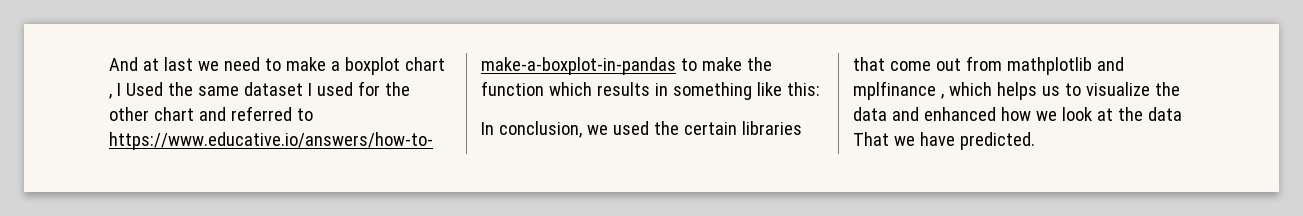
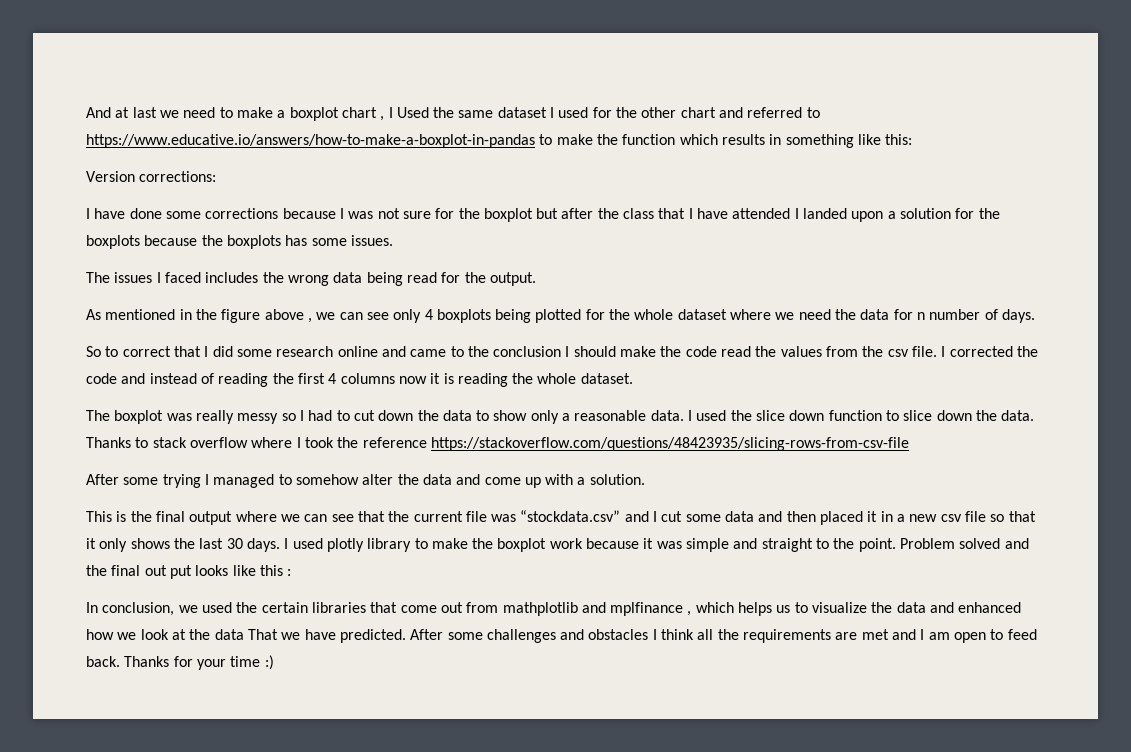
(820, 89) none -> [86,171,217,182] [86,208,1000,222] [86,235,393,249] [86,272,536,286] [86,309,1035,323] [86,346,1038,357] [86,373,633,387] [86,410,1035,424] [86,437,909,451] [86,474,645,488] [86,510,1036,525] [86,538,1029,552] [86,565,292,579] // Version corrections: // I have done some corrections because I was not sure for the boxplot but after the class that I have attended I landed upon a solution for the boxplots because the boxplots has some issues. // The issues I faced includes the wrong data being read for the output. // As mentioned in the figure above , we can see only 4 boxplots being plotted for the whole dataset where we need the data for n number of days. // So to correct that I did some research online and came to the conclusion I should make the code read the values from the csv file. I corrected the code and instead of reading the first 4 columns now it is reading the whole dataset. // The boxplot was really messy so I had to cut down the data to show only a reasonable data. I used the slice down function to slice down the data. Thanks to stack overflow where I took the reference https://stackoverflow.com/questions/48423935/slicing-rows-from-csv-file // After some trying I managed to somehow alter the data and come up with a solution. // This is the final output where we can see that the current file was “stockdata.csv” and I cut some data and then placed it in a new csv file so that it only shows the last 30 days. I used plotly library to make the boxplot work because it was simple and straight to the point. Problem solved and the final out put looks like this :
(1035, 141) none -> [410,629,1037,643] [86,655,274,670] After some challenges and obstacles I think all the requirements are met and I am open to feed back. Thanks for your time :)

